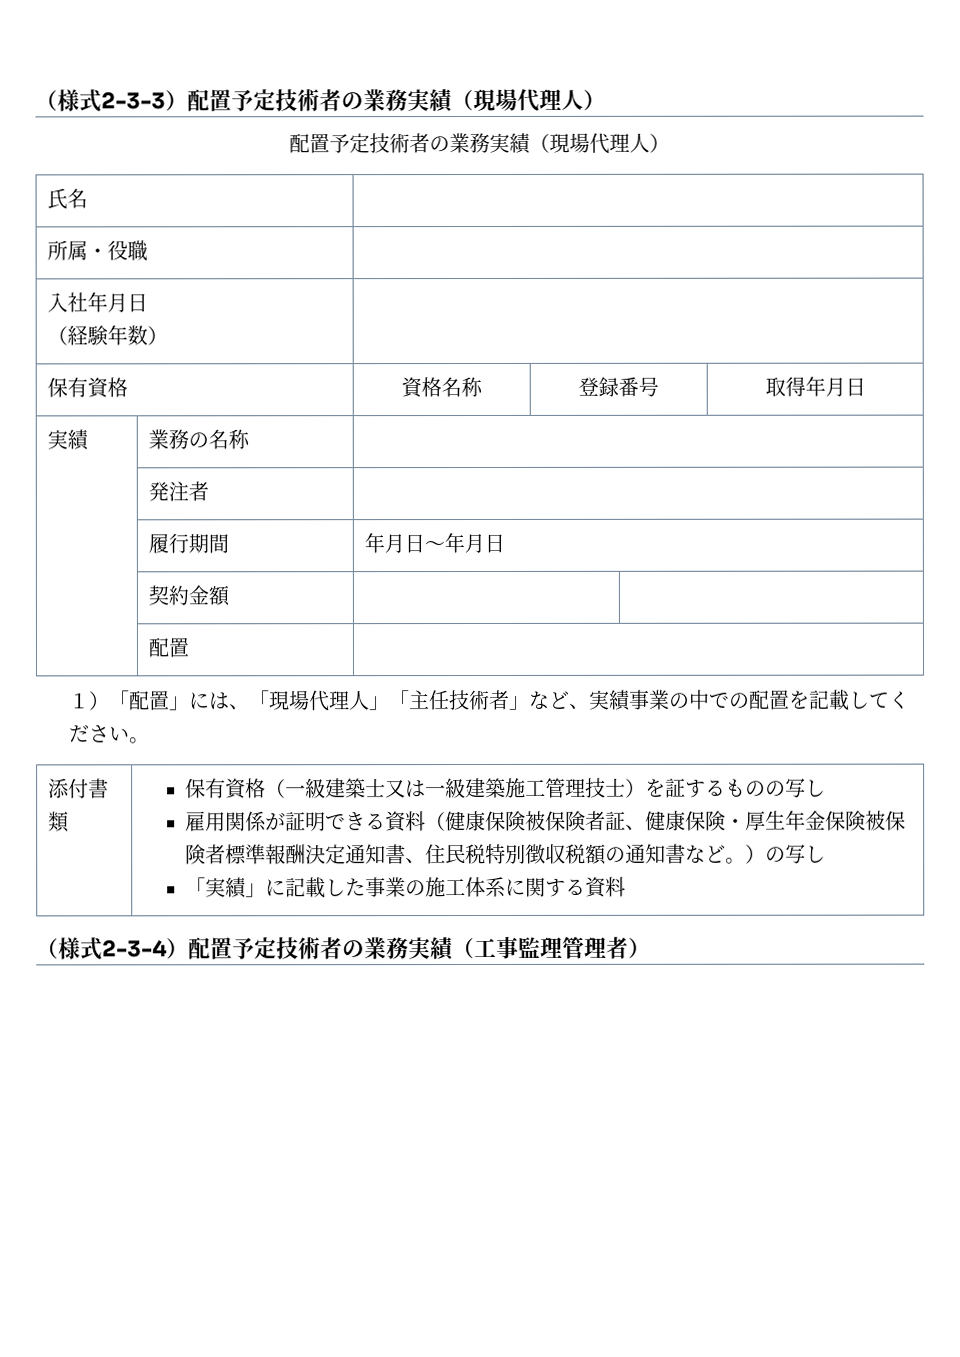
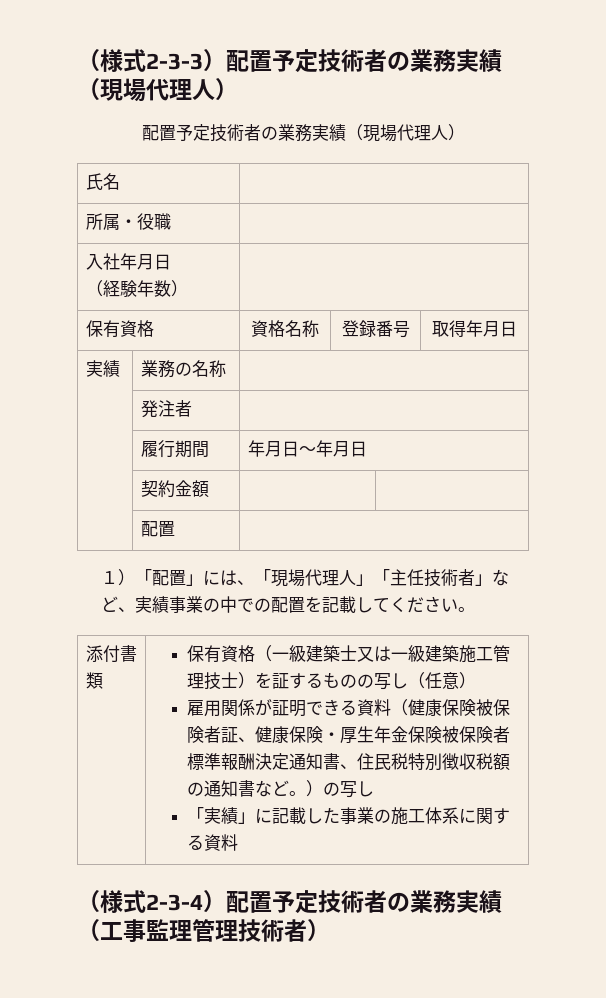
(827, 788) none -> [407,672,476,689] （任意）
(607, 947) none -> [238,919,284,942] 技術

